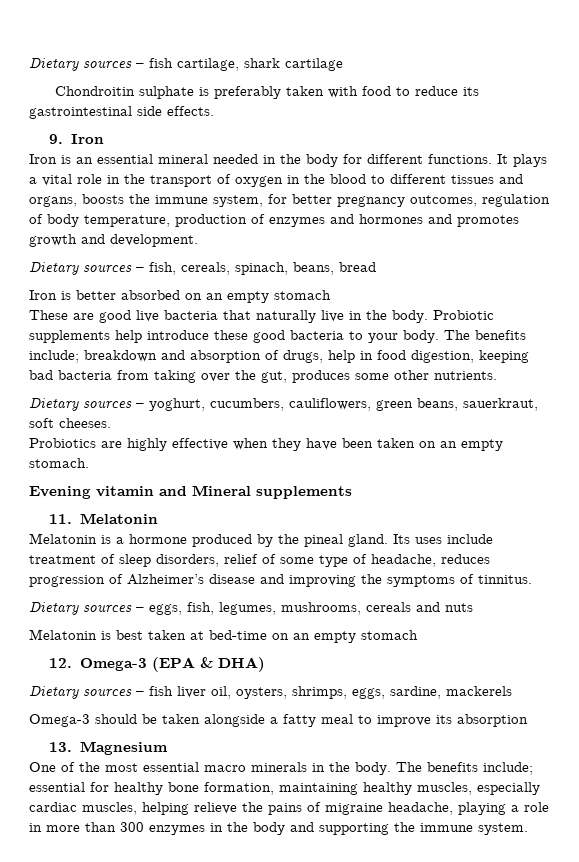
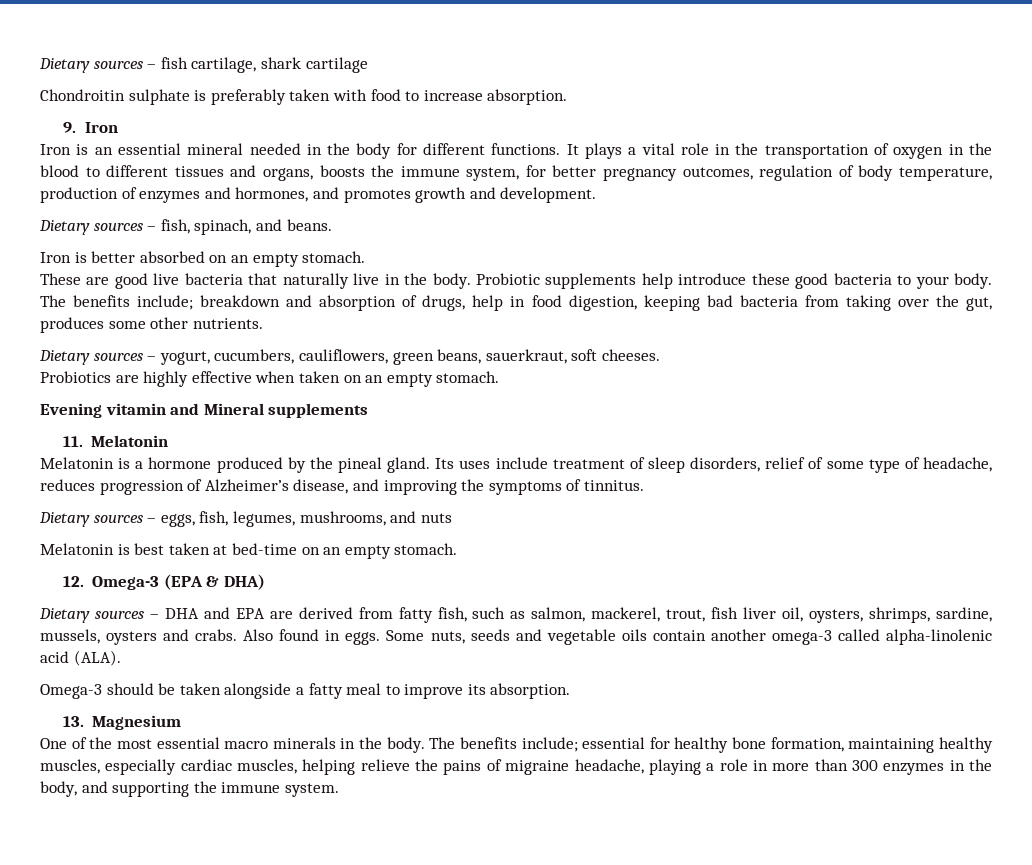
[415,86,480,96] [29,106,214,119] reduce its gastrointestinal side effects. -> [423,89,568,105] increase absorption.
[150,175,212,187] transport -> [764,144,869,159] transportation
[359,214,423,224] hormones -> [235,187,309,202] hormones,
[181,262,376,275] cereals, spinach, beans, bread -> [194,219,332,235] spinach, and beans.
[274,290,331,300] stomach -> [302,251,366,263] stomach.
[149,398,205,411] yoghurt, -> [159,351,210,365] yogurt,
[272,438,373,451] they have been -> (296, 377) none
[209,574,255,584] disease -> [293,479,349,494] disease,
[366,602,411,612] cereals -> (386, 518) none
[361,630,418,640] stomach -> [394,543,458,555] stomach.
(144, 693) none -> [164,607,706,623] DHA and EPA are derived from fatty fish, such as salmon, mackerel, trout,
[352,686,512,699] eggs, sardine, mackerels -> [936,607,992,622] [40,629,992,645] [40,650,121,666] sardine, mussels, oysters and crabs. Also found in eggs. Some nuts, seeds and vegetable oils contain another omega-3 called alpha-linolenic acid (ALA).
[457,714,528,727] absorption -> [490,683,571,699] absorption.
[253,822,285,835] body -> [40,781,77,797] body,

